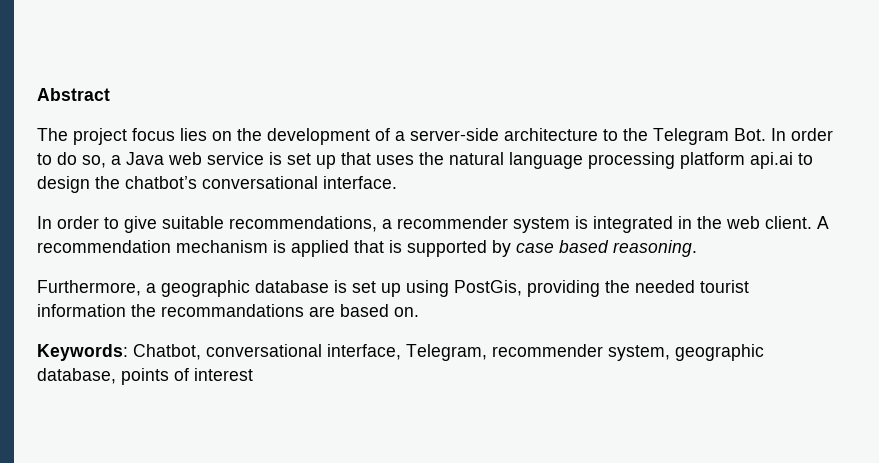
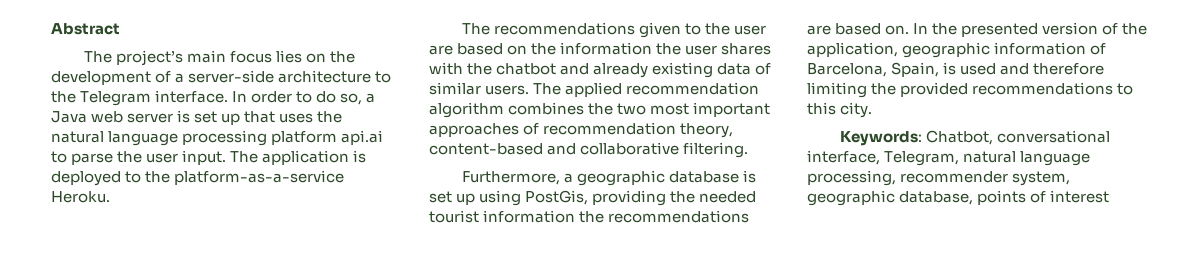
[73,128,127,145] project -> [115,50,227,66] project’s main
[734,128,766,141] Bot. -> [155,90,229,103] interface.
[207,152,264,165] service -> [127,113,174,123] server
[37,176,397,193] [37,216,829,233] [37,240,697,257] design the chatbot’s conversational interface. // In order to give suitable recommendations, a recommender system is integrated in the web client. A recommendation mechanism is applied that is supported by case based reasoning. -> [71,150,367,165] [51,170,345,186] [51,191,110,203] [461,22,767,38] [429,42,772,55] [429,62,772,78] [429,82,760,97] [429,102,771,118] [429,122,734,138] [429,142,749,158] parse the user input. The application is deployed to the platform-as-a-service Heroku. // The recommendations given to the user are based on the information the user shares with the chatbot and already existing data of similar users. The applied recommendation algorithm combines the two most important approaches of recommendation theory, content-based and collaborative filtering.
[161,304,304,317] recommandations -> [608,210,750,223] recommendations
(419, 312) none -> [913,22,1148,37] [807,42,1107,58] [807,62,1105,77] [807,82,1134,98] [807,102,873,118] In the presented version of the application, geographic information of Barcelona, Spain, is used and therefore limiting the provided recommendations to this city.
(487, 352) none -> [963,151,1091,166] [807,170,896,186] natural language processing,

